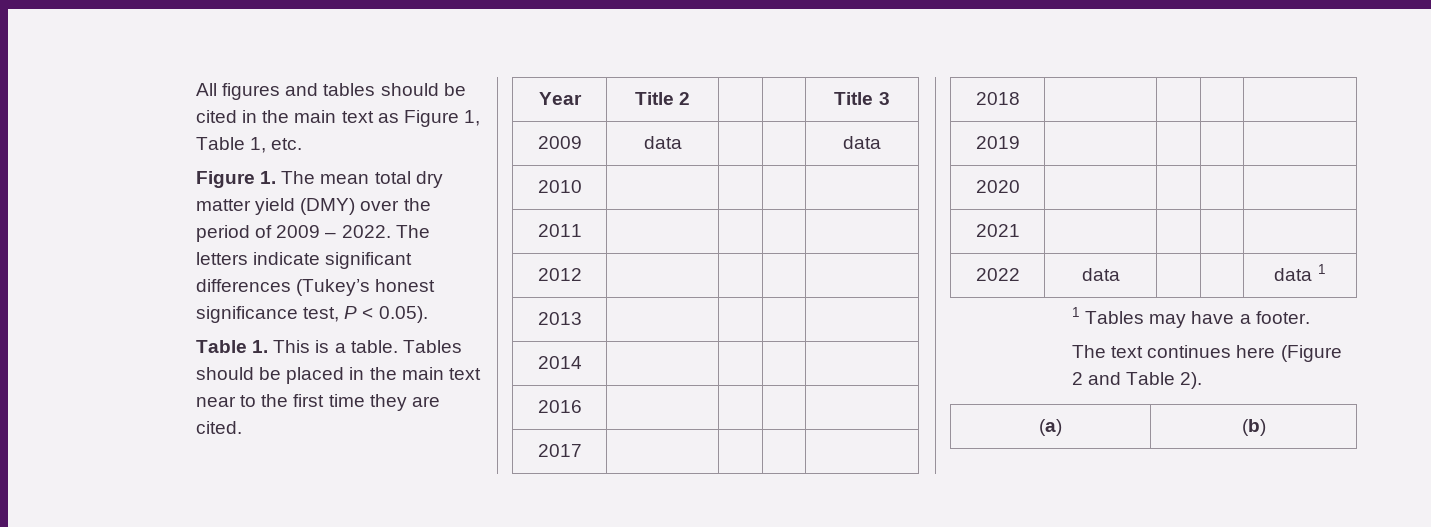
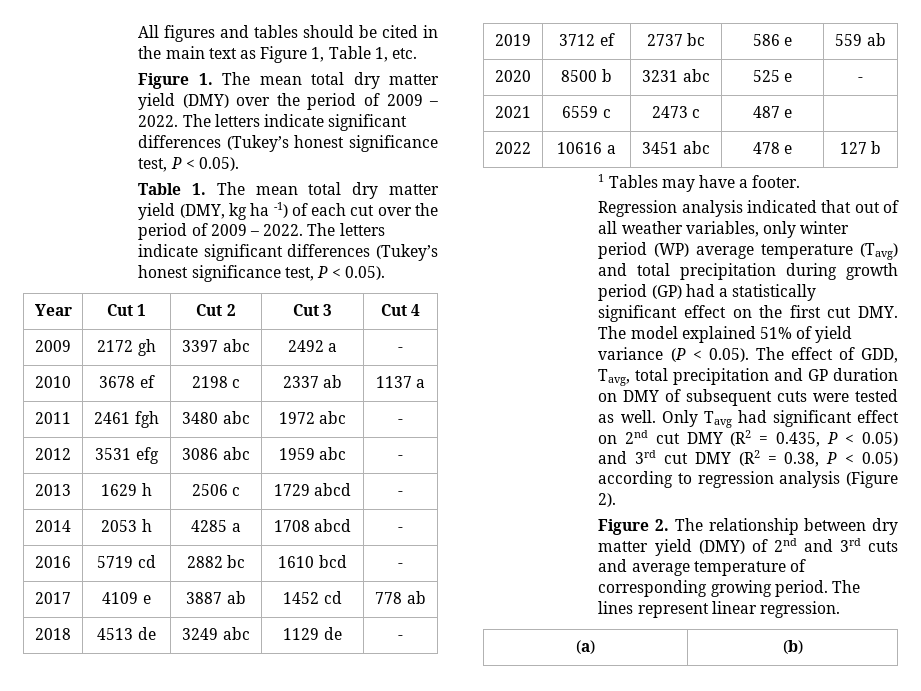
[273,340,462,353] [196,367,481,384] [196,394,440,411] [196,421,243,434] [538,92,582,105] [634,92,691,105] [834,92,890,105] [537,136,582,149] [643,136,682,149] [843,136,881,149] [537,180,582,193] [537,224,582,237] [537,268,582,281] [537,312,582,325] [537,356,582,369] [537,400,582,413] [537,444,582,457] [975,92,1020,105] [975,136,1020,149] [975,180,1020,193] [975,224,1020,237] [975,268,1020,281] [1081,268,1120,281] [1274,264,1326,281] This is a table. Tables should be placed in the main text near to the first time they are cited. // Year | Title 2 | | | Title 3 // 2009 | data | | | data // 2010 | | | | // 2011 | | | | // 2012 | | | | // 2013 | | | | // 2014 | | | | // 2016 | | | | // 2017 | | | | // 2018 | | | | // 2019 | | | | // 2020 | | | | // 2021 | | | | // 2022 | data | | | data 1 -> [216,182,440,199] [138,202,439,220] [138,223,385,240] [138,244,438,261] [138,265,386,282] [34,304,72,316] [106,304,147,316] [196,304,236,316] [292,304,333,316] [380,304,421,316] [35,340,71,352] [97,339,156,356] [182,339,250,352] [287,340,338,352] [398,347,403,352] [35,376,71,388] [99,375,155,388] [191,376,241,388] [282,375,343,388] [375,376,426,388] [35,412,71,424] [94,411,159,428] [182,411,250,424] [278,411,347,424] [398,419,403,424] [35,448,71,460] [95,447,159,464] [182,447,250,460] [278,447,347,460] [398,455,403,460] [35,484,71,496] [101,483,152,496] [191,484,241,496] [273,483,352,496] [398,491,403,496] [35,520,71,532] [101,519,152,532] [191,520,241,532] [273,519,352,532] [398,527,403,532] [35,556,71,568] [97,555,156,568] [186,555,246,568] [278,555,347,568] [398,563,403,568] [35,592,71,604] [102,592,151,604] [186,591,246,604] [283,591,342,604] [375,591,426,604] [35,628,71,640] [97,627,156,640] [182,627,250,640] [283,627,342,640] [398,635,403,640] [495,34,531,46] [559,33,615,46] [646,33,706,46] [752,34,793,46] [835,33,886,46] [495,70,531,82] [561,69,612,82] [642,69,710,82] [752,70,793,82] [858,77,863,82] [495,106,531,118] [562,106,611,118] [651,106,701,118] [752,106,793,118] [495,142,531,154] [557,142,616,154] [642,141,710,154] [752,142,793,154] [839,141,882,154] The mean total dry matter yield (DMY, kg ha -1) of each cut over the period of 2009 – 2022. The letters indicate significant differences (Tukey’s honest significance test, P < 0.05). // Year | Cut 1 | Cut 2 | Cut 3 | Cut 4 // 2009 | 2172 gh | 3397 abc | 2492 a | - // 2010 | 3678 ef | 2198 c | 2337 ab | 1137 a // 2011 | 2461 fgh | 3480 abc | 1972 abc | - // 2012 | 3531 efg | 3086 abc | 1959 abc | - // 2013 | 1629 h | 2506 c | 1729 abcd | - // 2014 | 2053 h | 4285 a | 1708 abcd | - // 2016 | 5719 cd | 2882 bc | 1610 bcd | - // 2017 | 4109 e | 3887 ab | 1452 cd | 778 ab // 2018 | 4513 de | 3249 abc | 1129 de | - // 2019 | 3712 ef | 2737 bc | 586 e | 559 ab // 2020 | 8500 b | 3231 abc | 525 e | - // 2021 | 6559 c | 2473 c | 487 e | // 2022 | 10616 a | 3451 abc | 478 e | 127 b
[1072,345,1342,362] [1072,372,1203,389] The text continues here (Figure 2 and Table 2). -> [598,200,899,217] [598,221,850,238] [598,242,898,260] [598,263,898,280] [598,284,817,301] [598,305,898,322] [598,326,853,343] [598,347,898,363] [598,368,898,386] [598,389,898,406] [598,410,899,428] [598,430,898,447] [598,450,898,467] [598,471,898,488] [598,493,617,507] [598,518,898,535] [598,538,898,556] [598,559,807,576] [598,580,861,597] [598,601,841,618] Regression analysis indicated that out of all weather variables, only winter period (WP) average temperature (Tavg) and total precipitation during growth period (GP) had a statistically significant effect on the first cut DMY. The model explained 51% of yield variance (P < 0.05). The effect of GDD, Tavg, total precipitation and GP duration on DMY of subsequent cuts were tested as well. Only Tavg had significant effect on 2nd cut DMY (R2 = 0.435, P < 0.05) and 3rd cut DMY (R2 = 0.38, P < 0.05) according to regression analysis (Figure 2). // Figure 2. The relationship between dry matter yield (DMY) of 2nd and 3rd cuts and average temperature of corresponding growing period. The lines represent linear regression.

